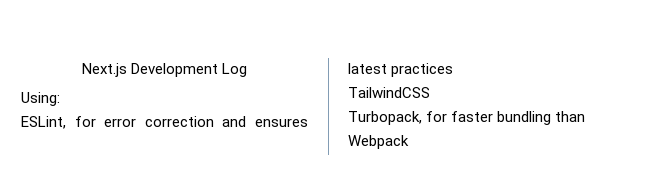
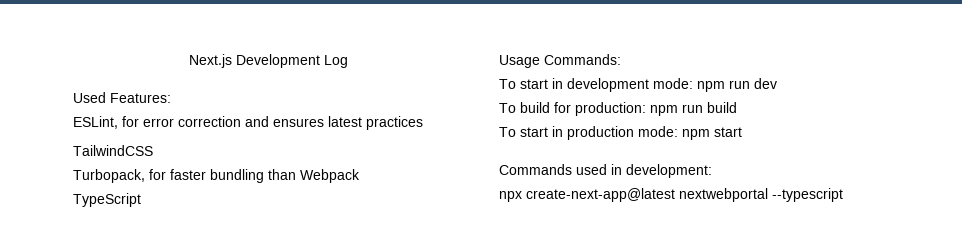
[21,92,60,106] Using: -> [73,92,171,103] Used Features:
(409, 142) none -> [73,193,141,207] [499,54,621,68] [499,78,777,92] [499,102,737,116] [499,126,742,140] [499,164,712,178] [499,188,843,202] // TypeScript // Usage Commands: // To start in development mode: npm run dev // To build for production: npm run build // To start in production mode: npm start // Commands used in development: // npx create-next-app@latest nextwebportal --typescript

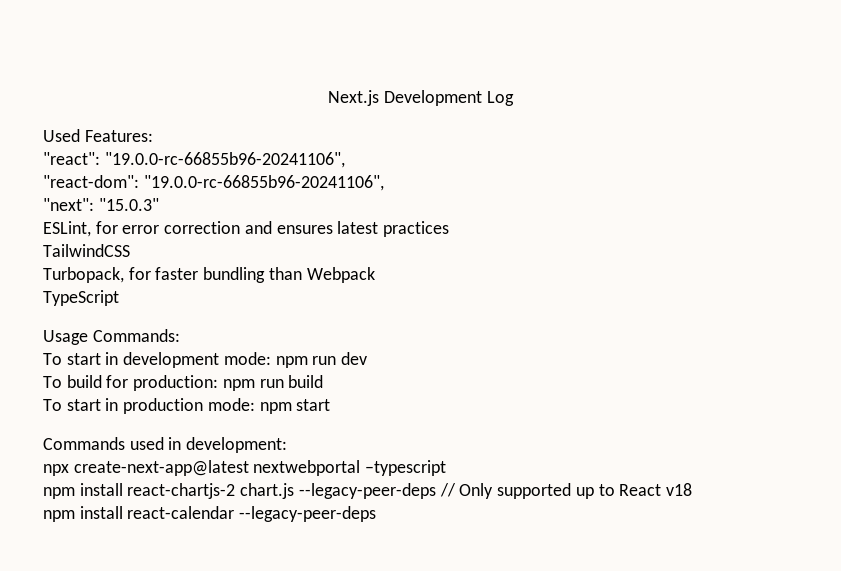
(171, 98) none -> [43,152,345,168] [43,175,384,191] [43,198,159,211] // "react": "19.0.0-rc-66855b96-20241106", // "react-dom": "19.0.0-rc-66855b96-20241106", // "next": "15.0.3"
[772,188,843,202] --typescript -> [365,460,447,476] [43,483,692,499] [43,506,377,522] –typescript // npm install react-chartjs-2 chart.js --legacy-peer-deps // Only supported up to React v18 // npm install react-calendar --legacy-peer-deps

